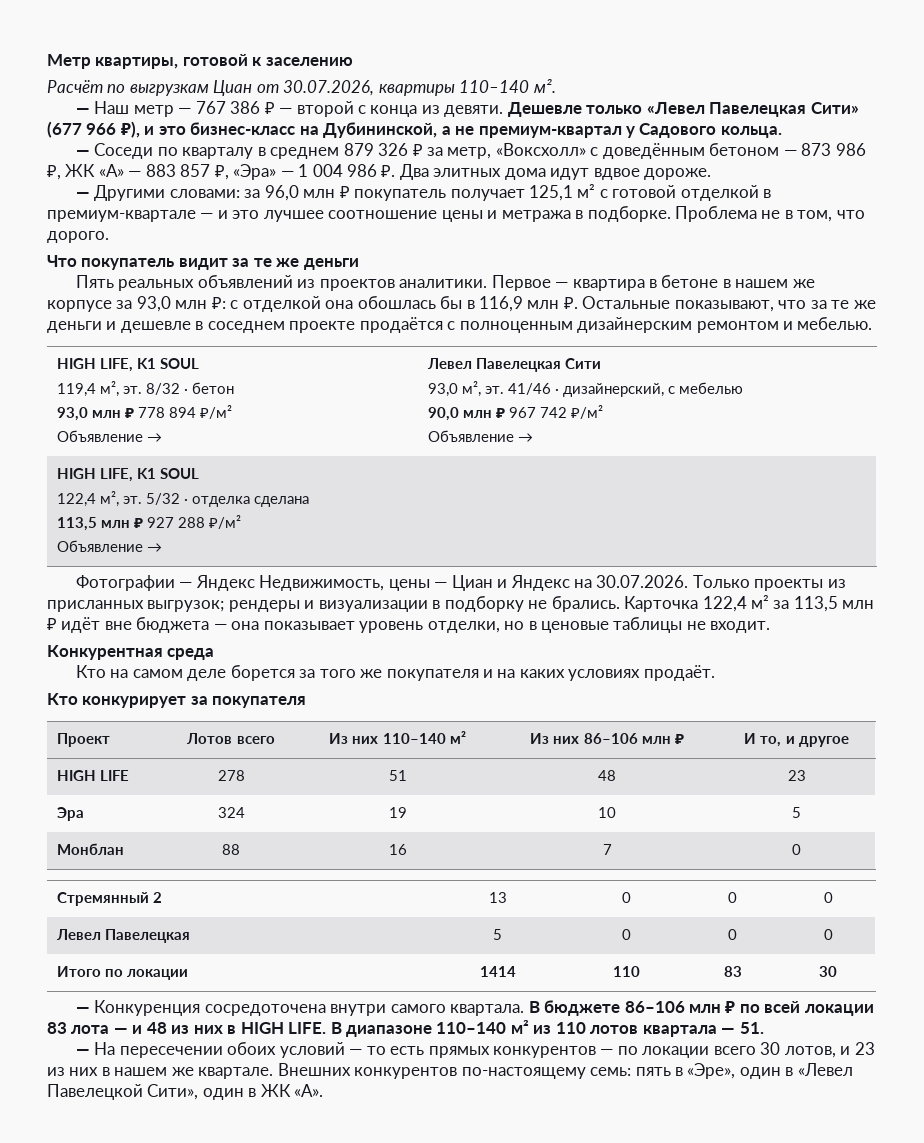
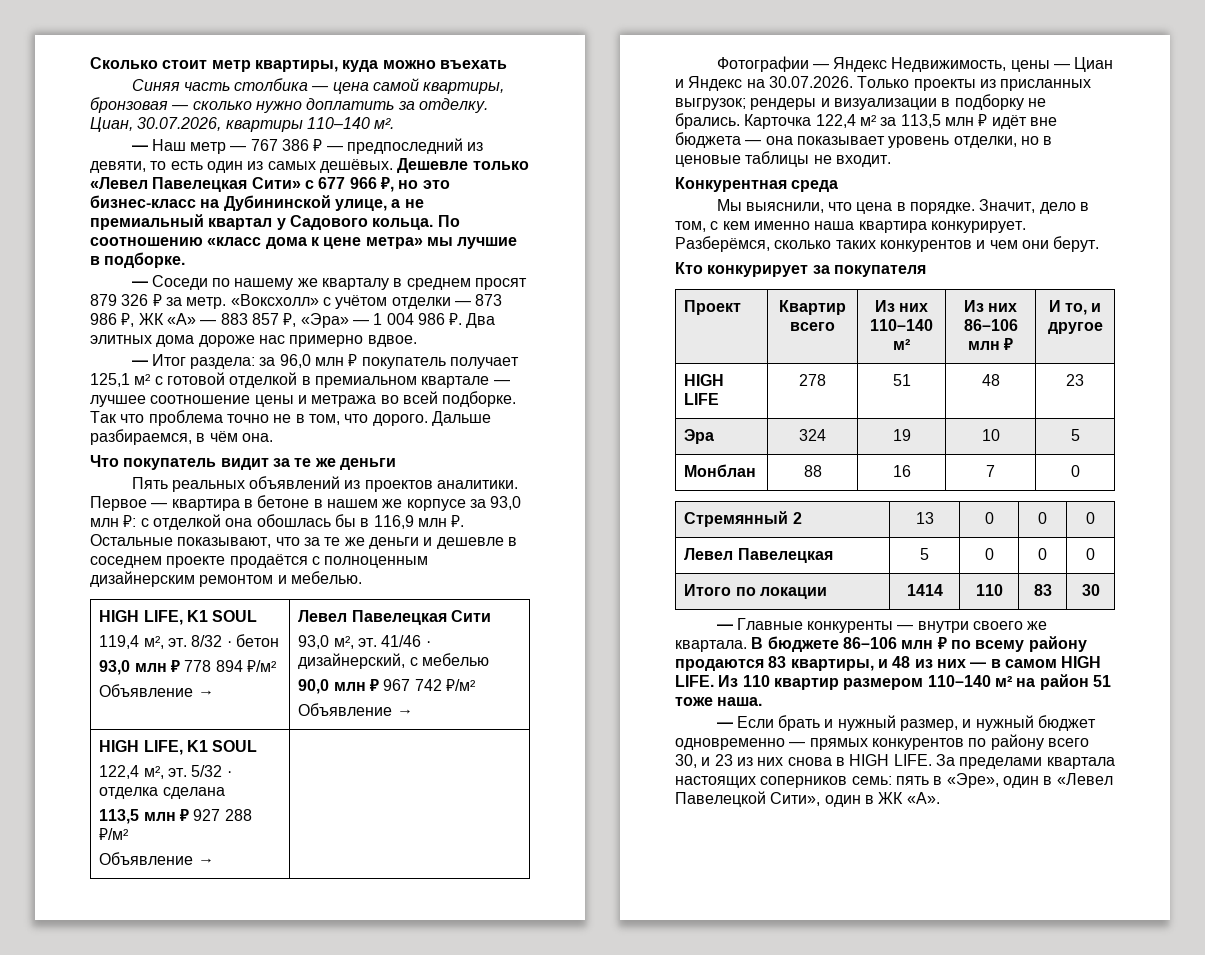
[47,54,353,69] [47,80,279,96] Метр квартиры, готовой к заселению // Расчёт по выгрузкам Циан от -> [90,57,507,72] [131,78,505,94] [90,97,488,113] [90,117,133,132] Сколько стоит метр квартиры, куда можно въехать // Синяя часть столбика — цена самой квартиры, бронзовая — сколько нужно доплатить за отделку. Циан,
[296,101,504,117] второй с конца из девяти. -> [347,138,484,154] [90,159,393,173] предпоследний из девяти, то есть один из самых дешёвых.
[47,121,782,138] (677 966 ₽), и это бизнес-класс на Дубининской, а не премиум-квартал у Садового кольца. -> [304,177,450,192] [90,195,424,211] [90,214,460,230] [90,237,518,249] [90,252,186,268] с 677 966 ₽, но это бизнес-класс на Дубининской улице, а не премиальный квартал у Садового кольца. По соотношению «класс дома к цене метра» мы лучшие в подборке.
(178, 151) none -> [234,278,318,290] нашему же
(340, 153) none -> [475,278,528,290] просят
[447,147,492,159] метр, -> [186,297,227,309] метр.
[602,143,780,159] доведённым бетоном -> [335,295,451,309] учётом отделки
[550,168,712,180] [75,185,240,201] идут вдвое дороже. // — Другими словами: -> [198,335,417,347] [131,354,256,369] дороже нас примерно вдвое. // — Итог раздела:
[47,210,260,222] премиум-квартале — и это -> [314,376,510,388] премиальном квартале —
[575,206,758,222] в подборке. Проблема -> [380,391,517,407] [90,410,269,426] во всей подборке. Так что проблема точно
(109, 237) none -> [431,411,491,426] [90,429,273,445] Дальше разбираемся, в чём она.
[75,665,715,681] Кто на самом деле борется за того же покупателя и на каких условиях продаёт. -> [716,199,1090,214] [675,221,1026,233] [675,236,1100,252] Мы выяснили, что цена в порядке. Значит, дело в том, с кем именно наша квартира конкурирует. Разберёмся, сколько таких конкурентов и чем они берут.
[186,733,233,744] Лотов -> [779,300,846,315] Квартир
[94,1000,446,1016] Конкуренция сосредоточена внутри самого -> [736,618,1048,633] Главные конкуренты — внутри своего же
[764,1001,874,1016] [47,1020,764,1037] [75,1042,875,1058] [47,1063,586,1079] всей локации 83 лота — и 48 из них в HIGH LIFE. В диапазоне 110–140 м² из 110 лотов квартала — 51. // — На пересечении обоих условий — то есть прямых конкурентов — по локации всего 30 лотов, и 23 из них в нашем же квартале. Внешних конкурентов по-настоящему -> [975,636,1087,652] [675,656,1102,671] [675,674,1111,690] [675,697,763,706] [716,715,1097,731] [675,734,1089,750] [675,754,1115,769] [675,776,848,788] всему району продаются 83 квартиры, и 48 из них — в самом HIGH LIFE. Из 110 квартир размером 110–140 м² на район 51 тоже наша. // — Если брать и нужный размер, и нужный бюджет одновременно — прямых конкурентов по району всего 30, и 23 из них снова в HIGH LIFE. За пределами квартала настоящих соперников

